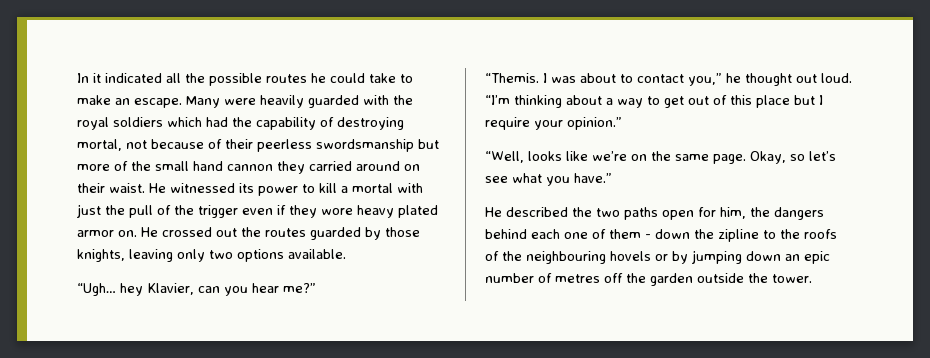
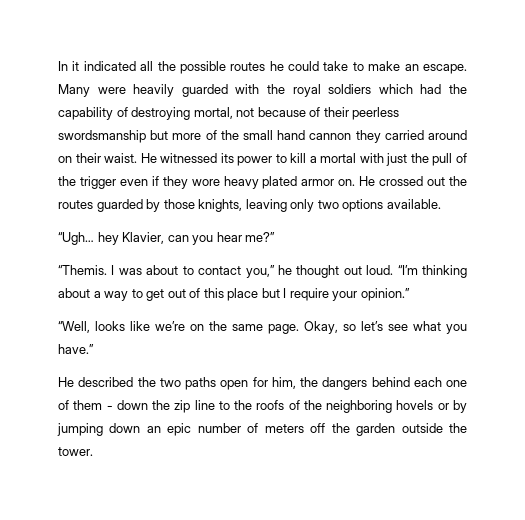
[718,229,759,242] zipline -> [174,400,215,413] zip line
[526,251,606,264] neighbouring -> [326,400,393,413] neighboring
[555,274,600,283] metres -> [264,424,304,433] meters

